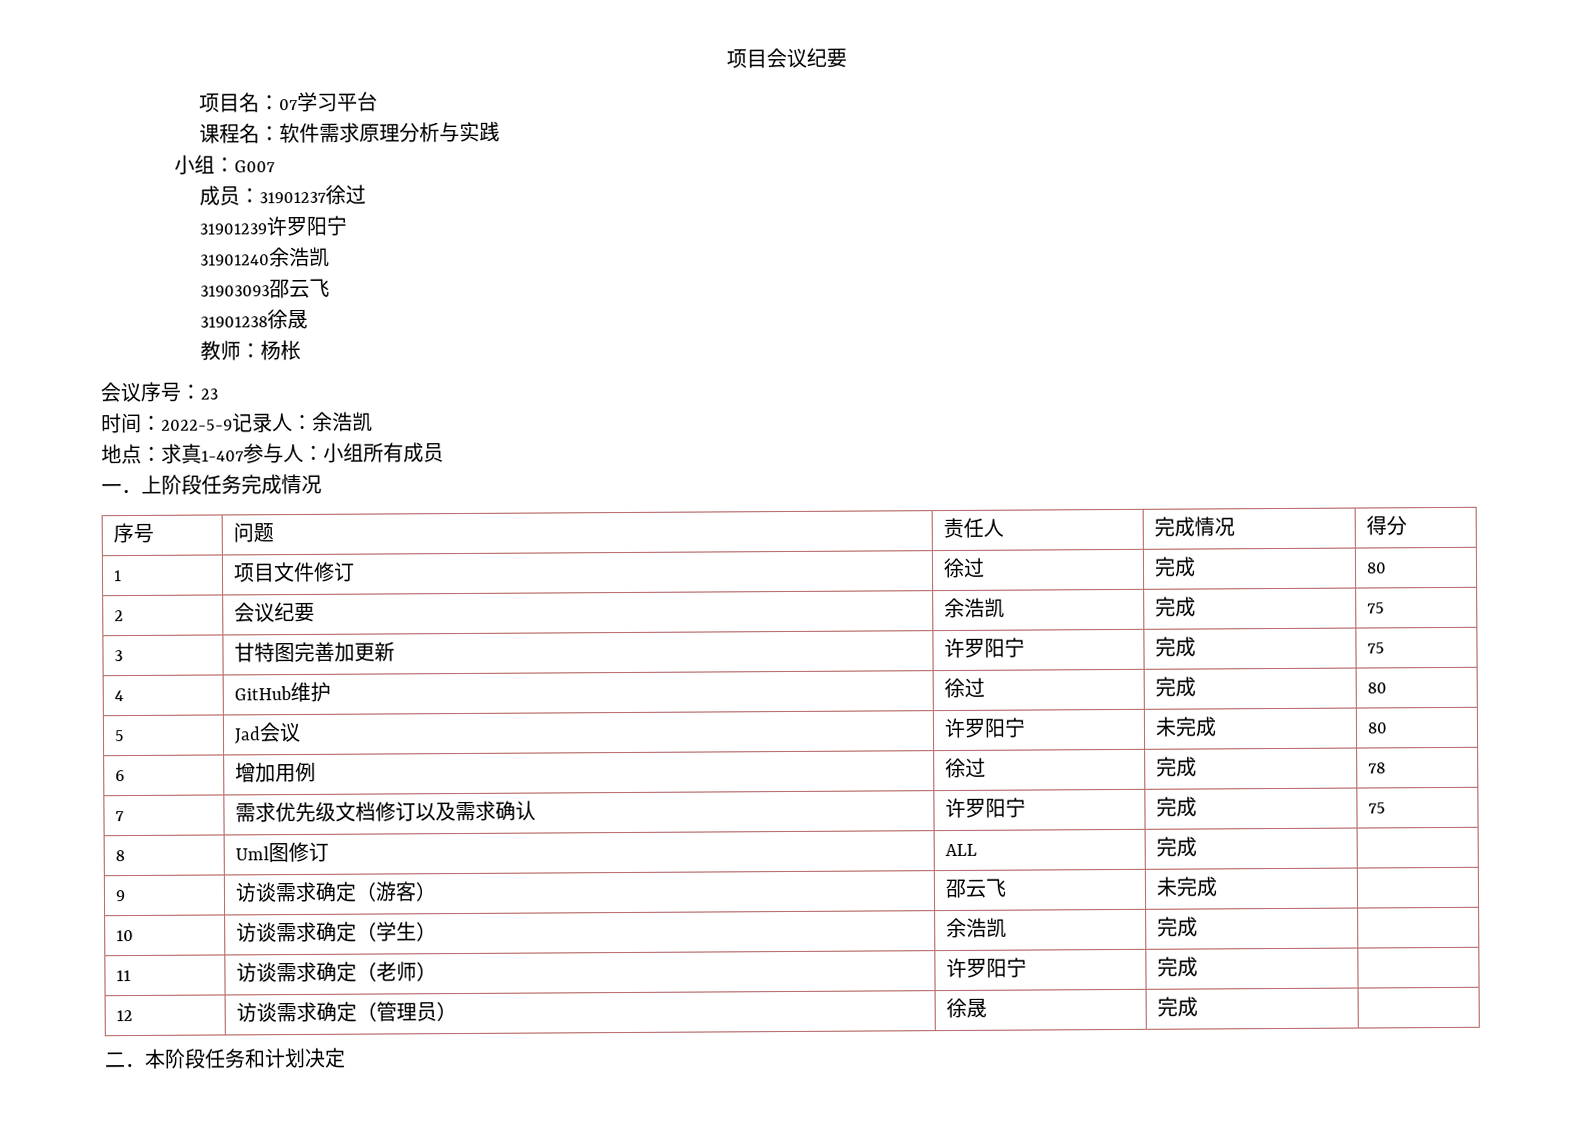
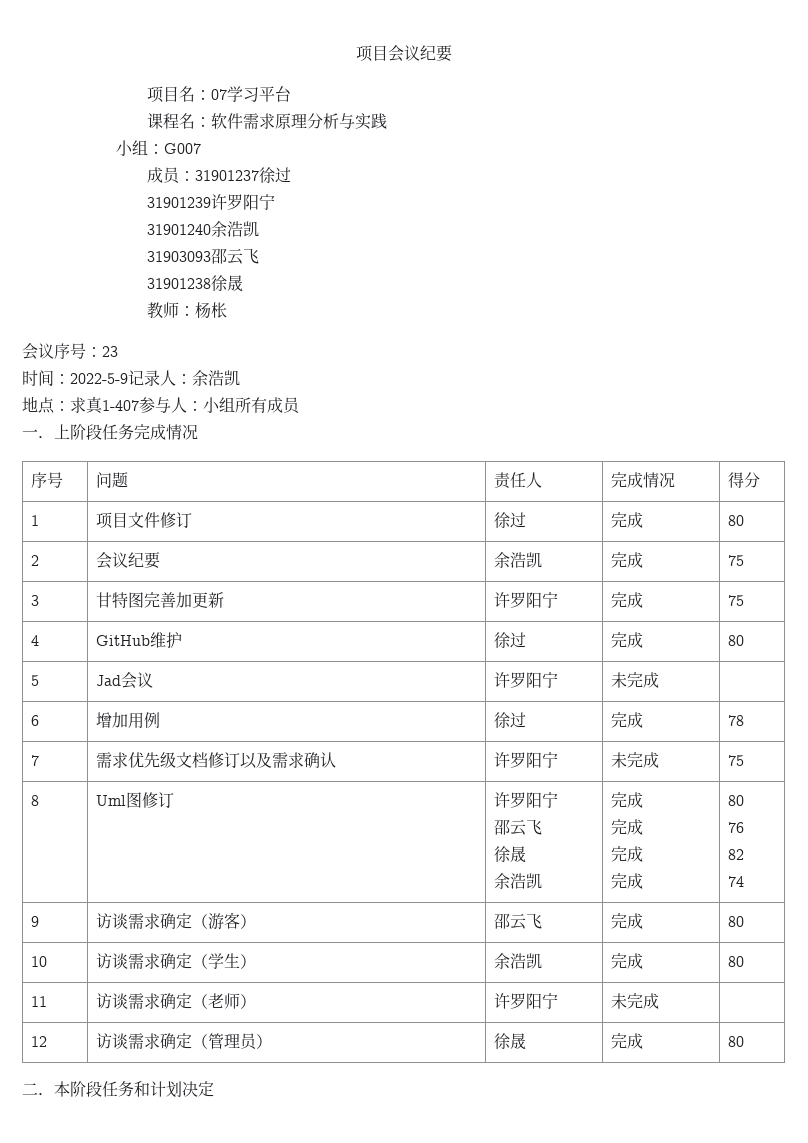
[1366,722,1387,734] 80 -> (659, 680) none
(1026, 807) none -> [610,752,627,768] 未
[944,843,977,857] [1155,836,1197,857] ALL | 完成 | -> [493,792,558,808] [493,819,542,836] [493,846,526,863] [493,873,542,889] [610,792,643,808] [610,819,643,835] [610,846,643,862] [610,873,643,889] [727,795,744,806] [727,822,744,833] [727,849,744,860] [727,876,744,887] 许罗阳宁 // 邵云飞 // 徐晟 // 余浩凯 | 完成 // 完成 // 完成 // 完成 | 80 // 76 // 82 // 74
[1155,876,1217,897] 未完成 | -> [610,913,643,929] [727,916,744,927] 完成 | 80
(1198, 926) none -> [727,956,744,967] 80
(1027, 967) none -> [610,993,627,1009] 未
(1198, 1006) none -> [727,1036,744,1047] 80

